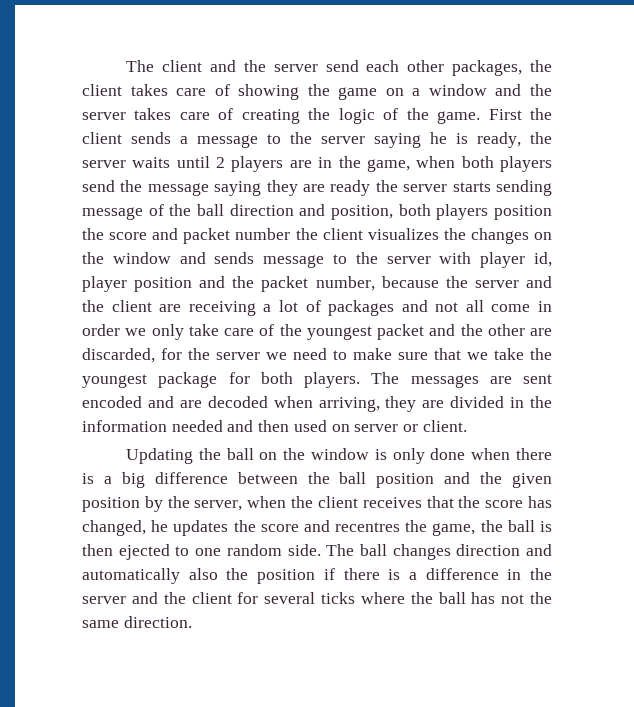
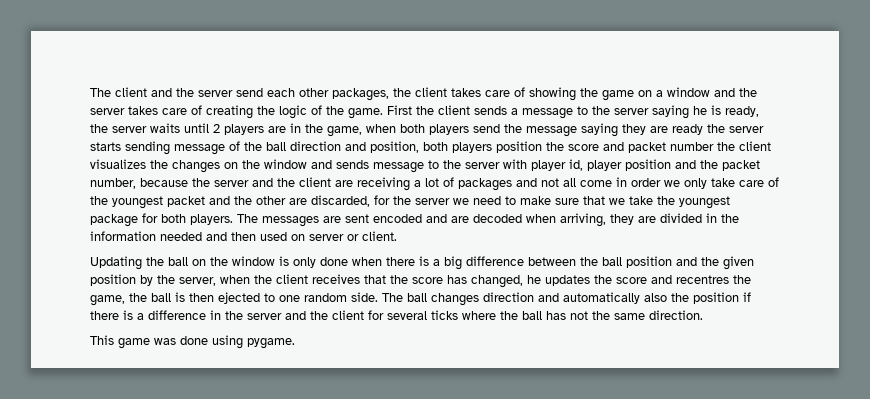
(192, 622) none -> [90,335,295,349] // This game was done using pygame.

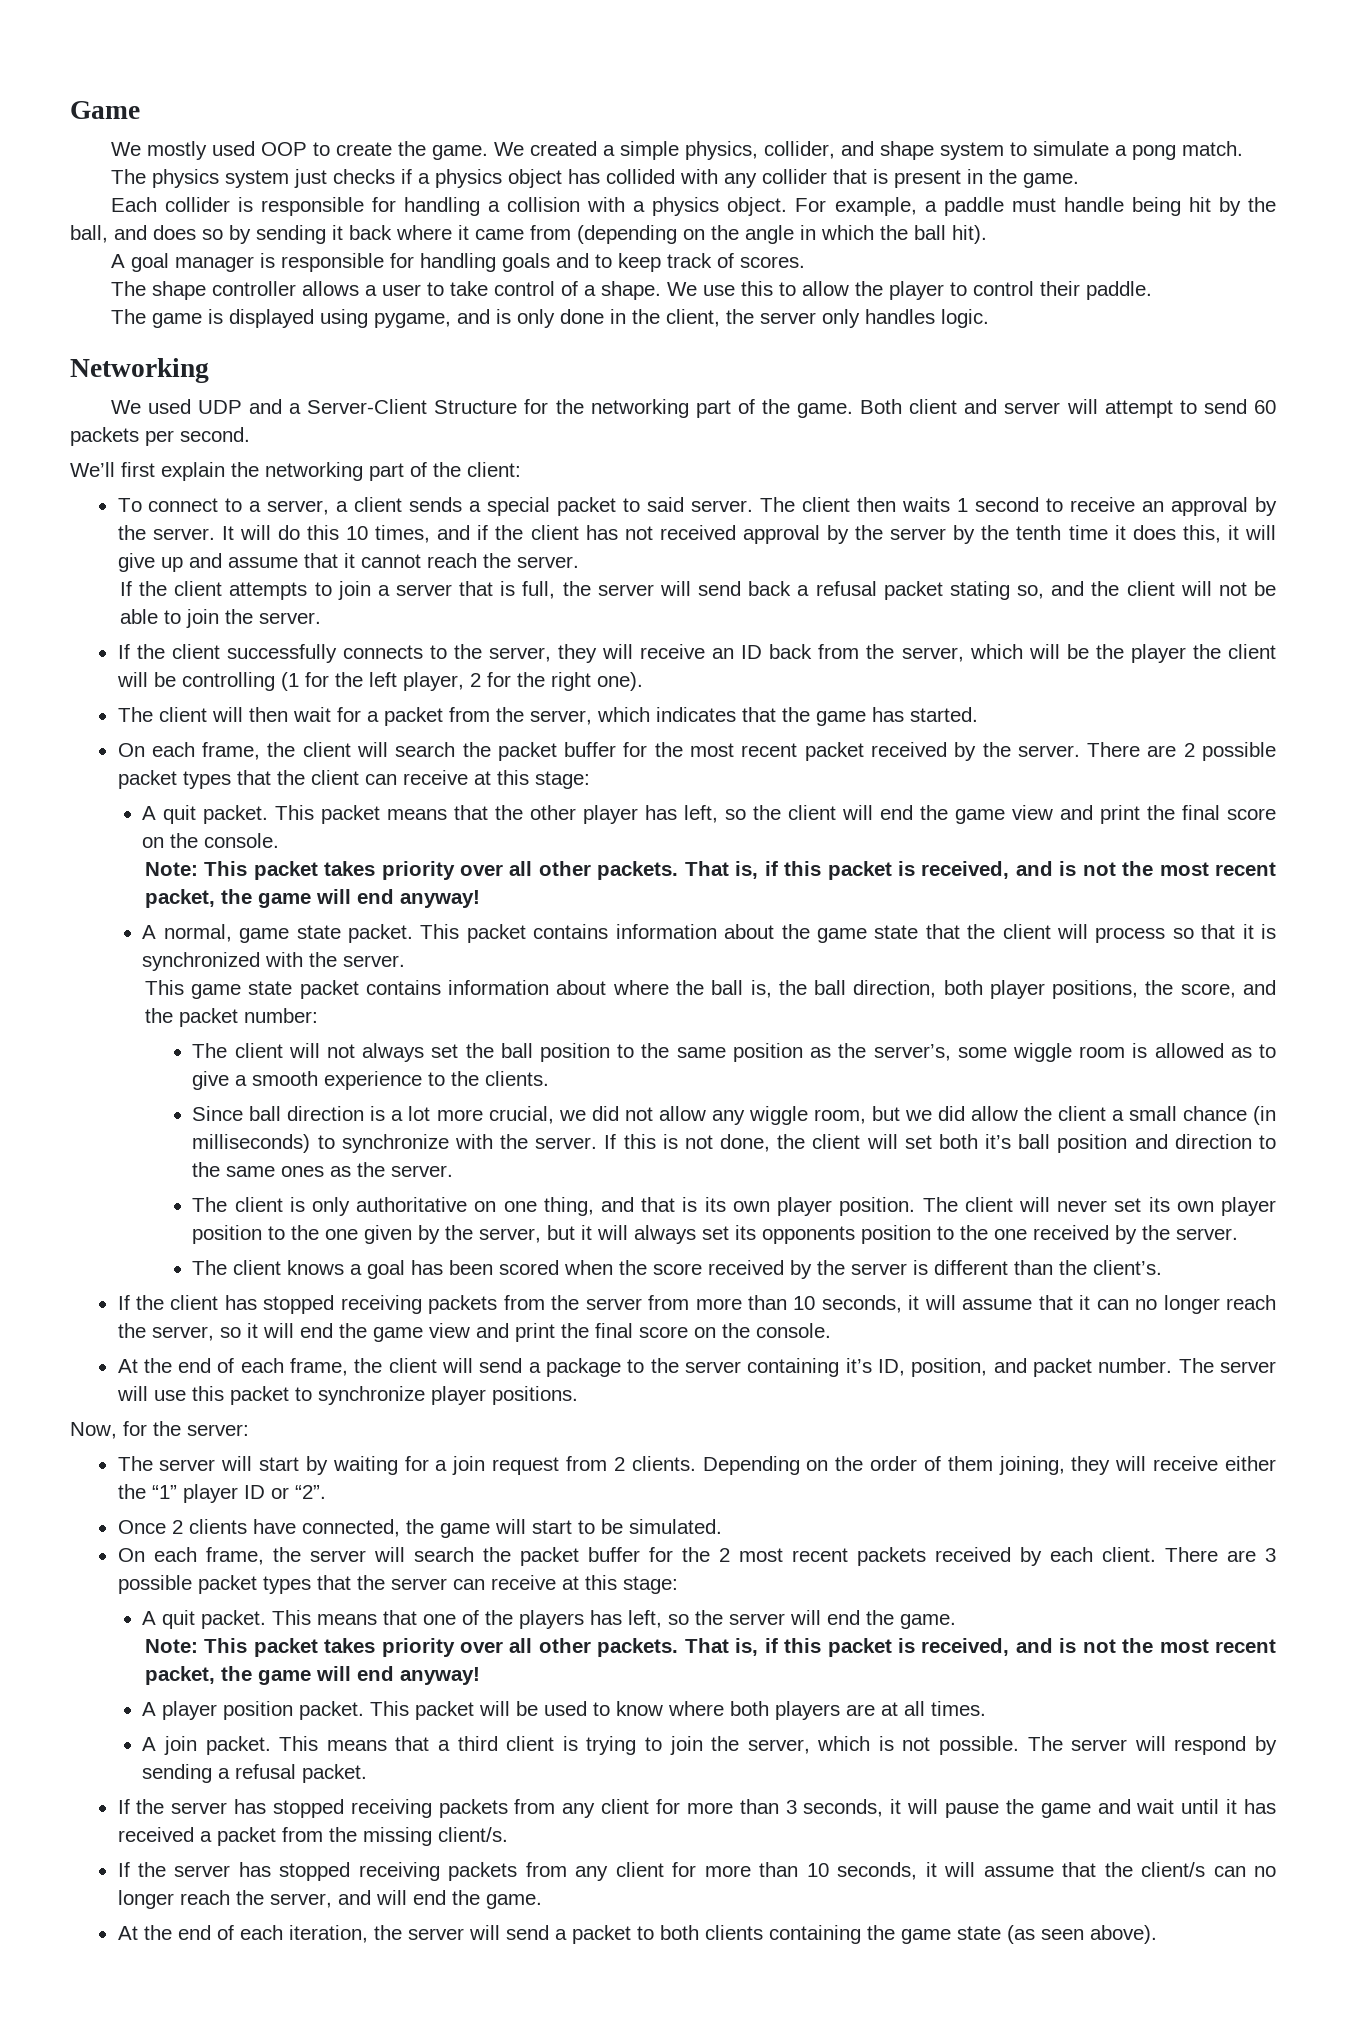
[90,87,757,101] [90,105,759,119] [90,123,764,137] [90,141,771,155] [90,159,760,173] [90,177,779,191] [90,195,730,209] [90,213,739,227] [90,231,397,241] [90,256,754,270] [90,274,751,288] [90,292,751,306] [90,310,703,320] [90,335,295,349] The client and the server send each other packages, the client takes care of showing the game on a window and the server takes care of creating the logic of the game. First the client sends a message to the server saying he is ready, the server waits until 2 players are in the game, when both players send the message saying they are ready the server starts sending message of the ball direction and position, both players position the score and packet number the client visualizes the changes on the window and sends message to the server with player id, player position and the packet number, because the server and the client are receiving a lot of packages and not all come in order we only take care of the youngest packet and the other are discarded, for the server we need to make sure that we take the youngest package for both players. The messages are sent encoded and are decoded when arriving, they are divided in the information needed and then used on server or client. // Updating the ball on the window is only done when there is a big difference between the ball position and the given position by the server, when the client receives that the score has changed, he updates the score and recentres the game, the ball is then ejected to one random side. The ball changes direction and automatically also the position if there is a difference in the server and the client for several ticks where the ball has not the same direction. // This game was done using pygame. -> [70,101,140,119] [110,141,1243,160] [110,169,1079,188] [110,197,1276,216] [70,225,987,244] [110,253,805,272] [110,281,1152,300] [110,309,989,328] [70,358,209,383] [110,399,1276,418] [70,427,250,446] [70,462,521,481] [117,497,1277,516] [117,525,1276,544] [117,553,579,572] [119,581,1277,600] [119,609,321,628] [117,644,1277,663] [116,672,643,691] [117,707,978,726] [117,742,1276,761] [117,770,590,789] [142,805,1277,824] [142,833,280,848] [144,861,1277,880] [144,889,480,908] [142,924,1276,943] [142,952,406,971] [144,980,1277,999] [144,1008,318,1027] [192,1043,1276,1062] [192,1071,550,1090] [192,1106,1276,1125] [192,1134,1276,1153] [192,1162,454,1177] [192,1197,1276,1216] [192,1225,1239,1244] [192,1260,1163,1279] [117,1295,1277,1314] [117,1323,831,1342] [117,1358,1276,1377] [116,1386,578,1405] [70,1421,249,1439] [117,1456,1276,1475] [117,1484,326,1503] [117,1519,722,1538] [117,1547,1276,1566] [117,1575,678,1594] [142,1610,957,1629] [144,1638,1277,1657] [144,1666,480,1685] [142,1701,987,1720] [142,1736,1278,1755] [142,1764,368,1783] [117,1799,1276,1818] [117,1827,508,1846] [117,1862,1276,1881] [117,1890,542,1909] [117,1925,1157,1944] Game // We mostly used OOP to create the game. We created a simple physics, collider, and shape system to simulate a pong match. // The physics system just checks if a physics object has collided with any collider that is present in the game. // Each collider is responsible for handling a collision with a physics object. For example, a paddle must handle being hit by the ball, and does so by sending it back where it came from (depending on the angle in which the ball hit). // A goal manager is responsible for handling goals and to keep track of scores. // The shape controller allows a user to take control of a shape. We use this to allow the player to control their paddle. // The game is displayed using pygame, and is only done in the client, the server only handles logic. // Networking // We used UDP and a Server-Client Structure for the networking part of the game. Both client and server will attempt to send 60 packets per second. // We’ll first explain the networking part of the client: // To connect to a server, a client sends a special packet to said server. The client then waits 1 second to receive an approval by the server. It will do this 10 times, and if the client has not received approval by the server by the tenth time it does this, it will give up and assume that it cannot reach the server. // If the client attempts to join a server that is full, the server will send back a refusal packet stating so, and the client will not be able to join the server. // If the client successfully connects to the server, they will receive an ID back from the server, which will be the player the client will be controlling (1 for the left player, 2 for the right one). // The client will then wait for a packet from the server, which indicates that the game has started. // On each frame, the client will search the packet buffer for the most recent packet received by the server. There are 2 possible packet types that the client can receive at this stage: // A quit packet. This packet means that the other player has left, so the client will end the game view and print the final score on the console. // Note: This packet takes priority over all other packets. That is, if this packet is received, and is not the most recent packet, the game will end anyway! // A normal, game state packet. This packet contains information about the game state that the client will process so that it is synchronized with the server. // This game state packet contains information about where the ball is, the ball direction, both player positions, the score, and the packet number: // The client will not always set the ball position to the same position as the server’s, some wiggle room is allowed as to give a smooth experience to the clients. // Since ball direction is a lot more crucial, we did not allow any wiggle room, but we did allow the client a small chance (in milliseconds) to synchronize with the server. If this is not done, the client will set both it’s ball position and direction to the same ones as the server. // The client is only authoritative on one thing, and that is its own player position. The client will never set its own player position to the one given by the server, but it will always set its opponents position to the one received by the server. // The client knows a goal has been scored when the score received by the server is different than the client’s. // If the client has stopped receiving packets from the server from more than 10 seconds, it will assume that it can no longer reach the server, so it will end the game view and print the final score on the console. // At the end of each frame, the client will send a package to the server containing it’s ID, position, and packet number. The server will use this packet to synchronize player positions. // Now, for the server: // The server will start by waiting for a join request from 2 clients. Depending on the order of them joining, they will receive either the “1” player ID or “2”. // Once 2 clients have connected, the game will start to be simulated. // On each frame, the server will search the packet buffer for the 2 most recent packets received by each client. There are 3 possible packet types that the server can receive at this stage: // A quit packet. This means that one of the players has left, so the server will end the game. // Note: This packet takes priority over all other packets. That is, if this packet is received, and is not the most recent packet, the game will end anyway! // A player position packet. This packet will be used to know where both players are at all times. // A join packet. This means that a third client is trying to join the server, which is not possible. The server will respond by sending a refusal packet. // If the server has stopped receiving packets from any client for more than 3 seconds, it will pause the game and wait until it has received a packet from the missing client/s. // If the server has stopped receiving packets from any client for more than 10 seconds, it will assume that the client/s can no longer reach the server, and will end the game. // At the end of each iteration, the server will send a packet to both clients containing the game state (as seen above).

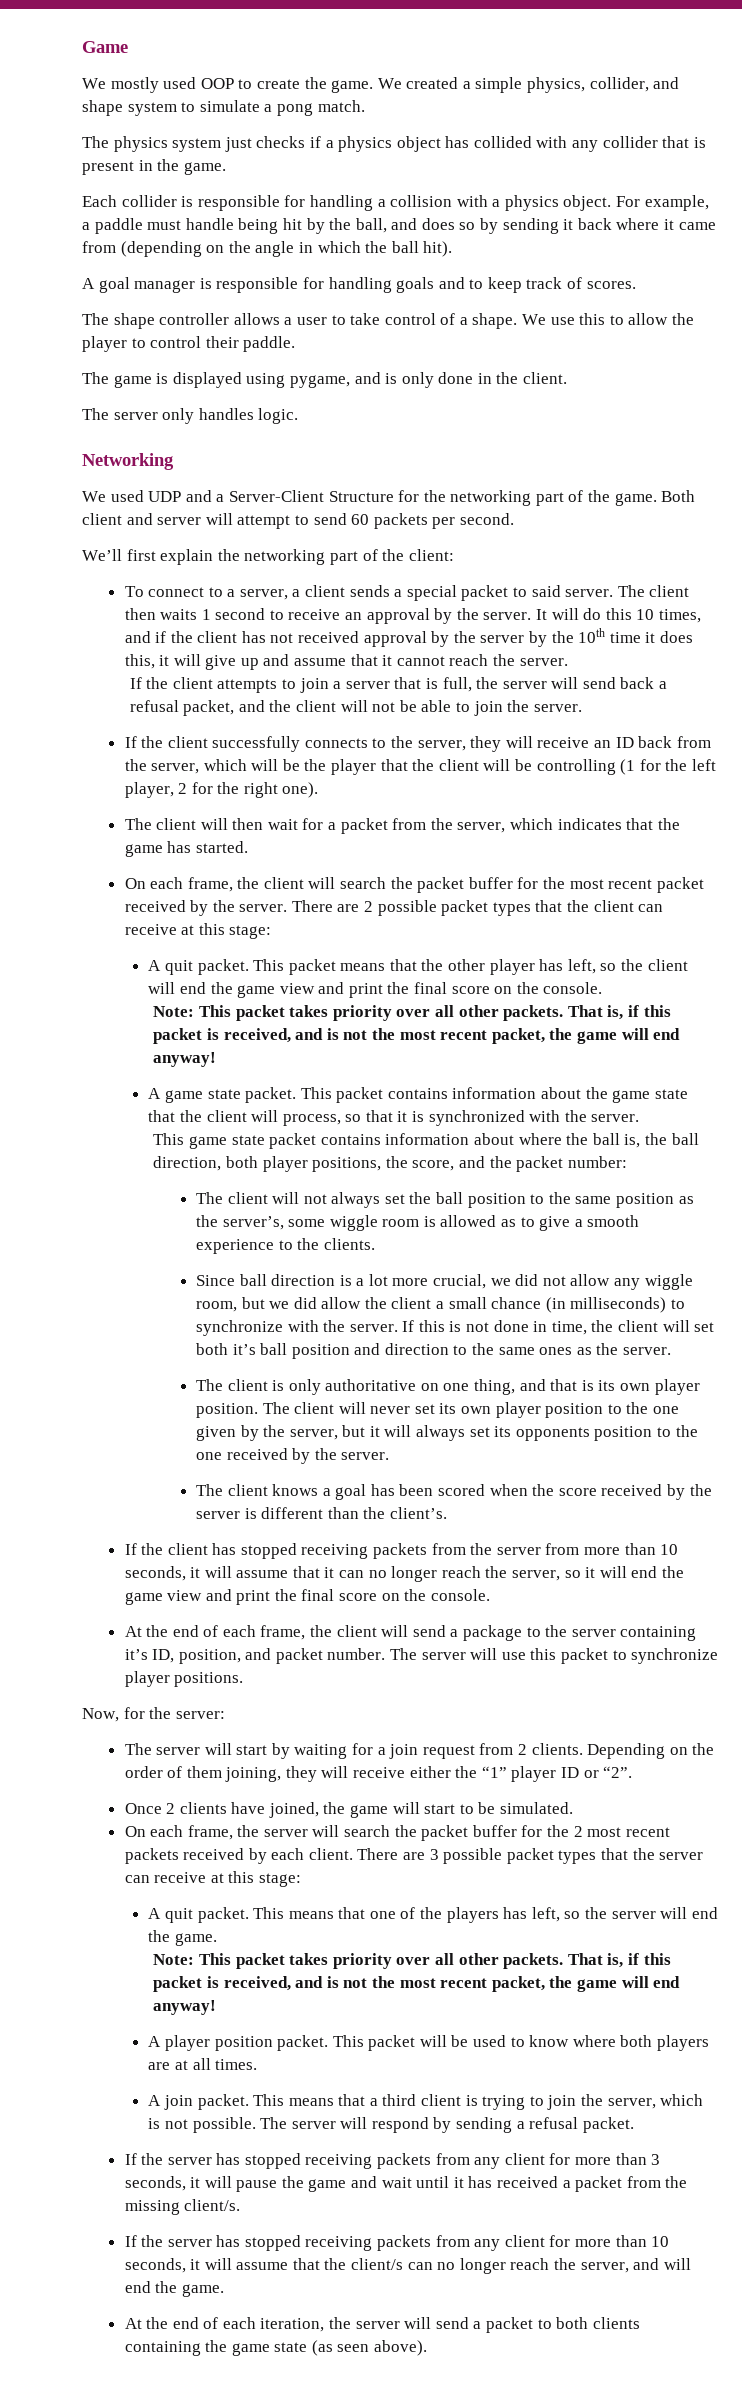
[665,309,754,327] client, the -> [523,372,568,384] [82,408,109,420] client. // The
[1016,525,1062,540] tenth -> [578,628,606,643] 10th
[883,581,1045,600] packet stating so, -> [183,700,235,716] packet,
(1186, 653) none -> [380,759,408,771] that
[163,924,232,942] normal, -> (162, 1093) none
[1095,927,1166,943] process -> [282,1114,341,1126] process,
[720,1134,771,1152] done, -> [493,1320,587,1335] done in time,
[301,1519,400,1537] connected, -> [268,1802,319,1818] joined,

